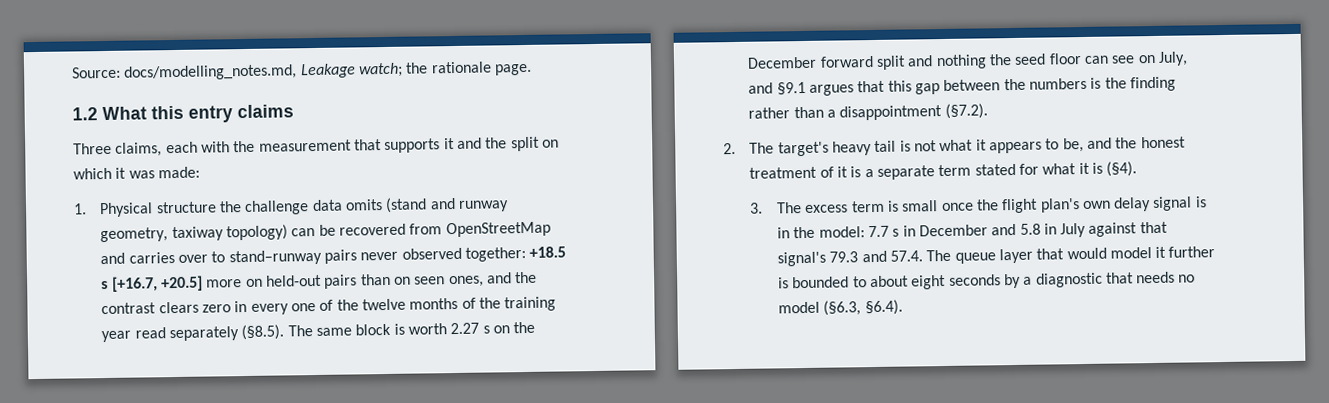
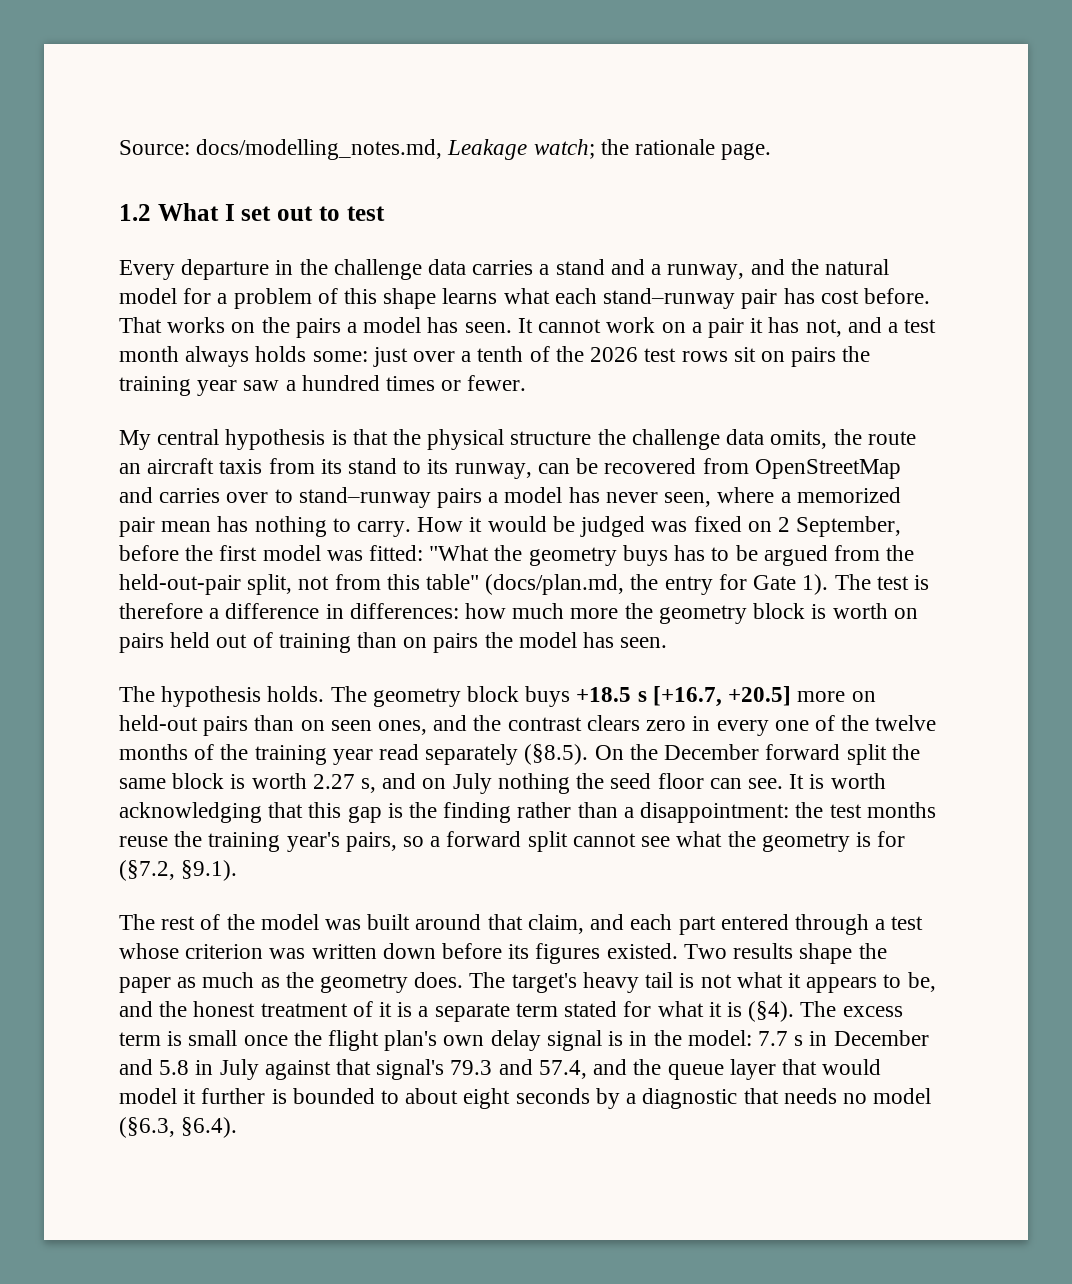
[151,104,294,123] [73,136,559,157] [73,166,200,180] [73,197,510,218] [100,224,289,243] this entry claims // Three claims, each with the measurement that supports it and the split on which it was made: // 1. Physical structure the challenge data omits (stand and runway geometry, taxiway topology) -> [224,204,385,221] [119,259,889,280] [119,288,930,309] [119,317,937,338] [119,346,871,367] [119,375,527,396] [119,429,916,450] [119,458,532,479] I set out to test // Every departure in the challenge data carries a stand and a runway, and the natural model for a problem of this shape learns what each stand–runway pair has cost before. That works on the pairs a model has seen. It cannot work on a pair it has not, and a test month always holds some: just over a tenth of the 2026 test rows sit on pairs the training year saw a hundred times or fewer. // My central hypothesis is that the physical structure the challenge data omits, the route an aircraft taxis from its stand to its runway,
[360,246,527,262] never observed together: -> [488,487,901,507] [119,516,902,537] [119,545,915,566] [119,574,929,595] [119,603,918,624] [119,632,668,653] [119,686,571,707] a model has never seen, where a memorized pair mean has nothing to carry. How it would be judged was fixed on 2 September, before the first model was fitted: "What the geometry buys has to be argued from the held-out-pair split, not from this table" (docs/plan.md, the entry for Gate 1). The test is therefore a difference in differences: how much more the geometry block is worth on pairs held out of training than on pairs the model has seen. // The hypothesis holds. The geometry block buys
[287,325,313,337] The -> [594,744,920,765] On the December forward split the
[482,321,536,334] [747,55,934,70] s on the December forward split and -> [361,773,492,794] s, and on July
[1111,51,1189,66] [748,77,1088,96] see on July, and §9.1 argues that this gap between the numbers -> [747,773,886,789] [119,802,382,823] see. It is worth acknowledging that this gap
[839,103,988,121] [723,142,736,155] disappointment (§7.2). // 2. -> [640,802,936,823] [119,831,906,852] [119,860,238,881] [119,914,924,935] [119,943,887,964] [119,972,464,993] disappointment: the test months reuse the training year's pairs, so a forward split cannot see what the geometry is for (§7.2, §9.1). // The rest of the model was built around that claim, and each part entered through a test whose criterion was written down before its figures existed. Two results shape the paper as much as the geometry does.
[750,202,764,214] // 3. -> (795, 1011) none
[889,249,952,262] 57.4. The -> [538,1059,662,1079] 57.4, and the

